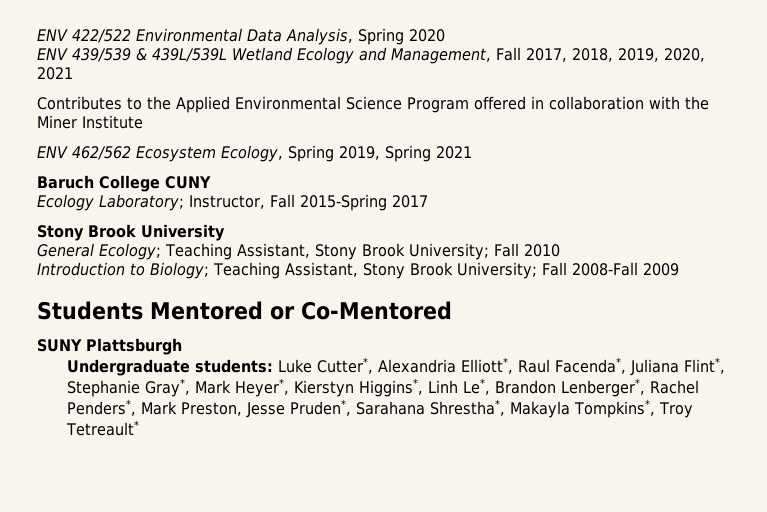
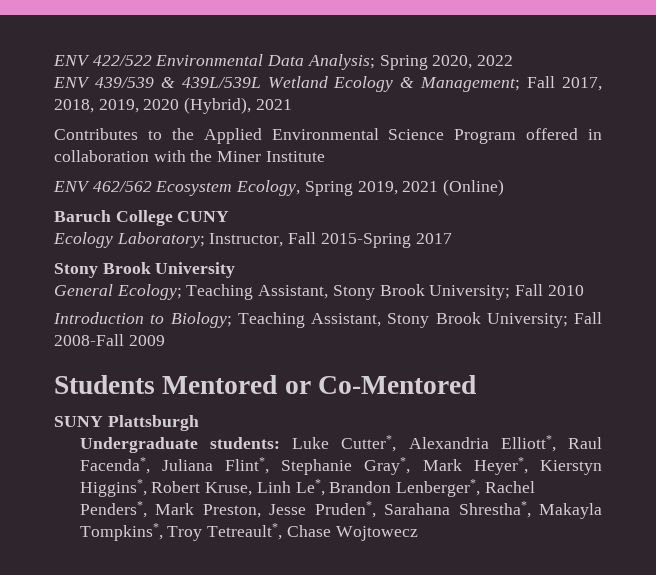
[286,28,445,45] Analysis, Spring 2020 -> [307,54,514,70] Analysis; Spring 2020, 2022
[359,47,491,64] and Management, -> [400,77,521,92] & Management;
[663,48,705,62] 2020, -> [143,97,252,114] 2020 (Hybrid),
[385,145,472,162] Spring 2021 -> [402,179,505,196] 2021 (Online)
(424, 387) none -> [151,481,253,496] Robert Kruse,
[66,420,140,436] Tetreault* -> [207,523,418,541] Tetreault*, Chase Wojtowecz

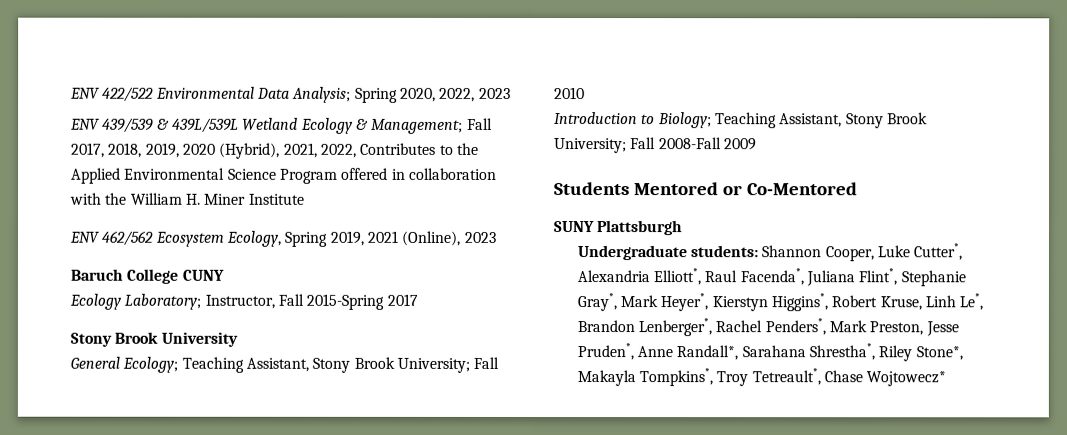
[477,55,514,66] 2022 -> [439,87,511,102] 2022, 2023
[255,99,292,110] 2021 // -> [283,142,357,158] 2021, 2022,
(213, 156) none -> [130,192,201,205] William H.
[443,179,505,196] (Online) -> [401,230,496,246] (Online), 2023
(280, 443) none -> [761,245,874,262] Shannon Cooper,
[384,501,531,518] Sarahana Shrestha*, -> [636,343,963,362] Anne Randall*, Sarahana Shrestha*, Riley Stone*,
[335,526,418,541] Wojtowecz -> [866,371,947,387] Wojtowecz*

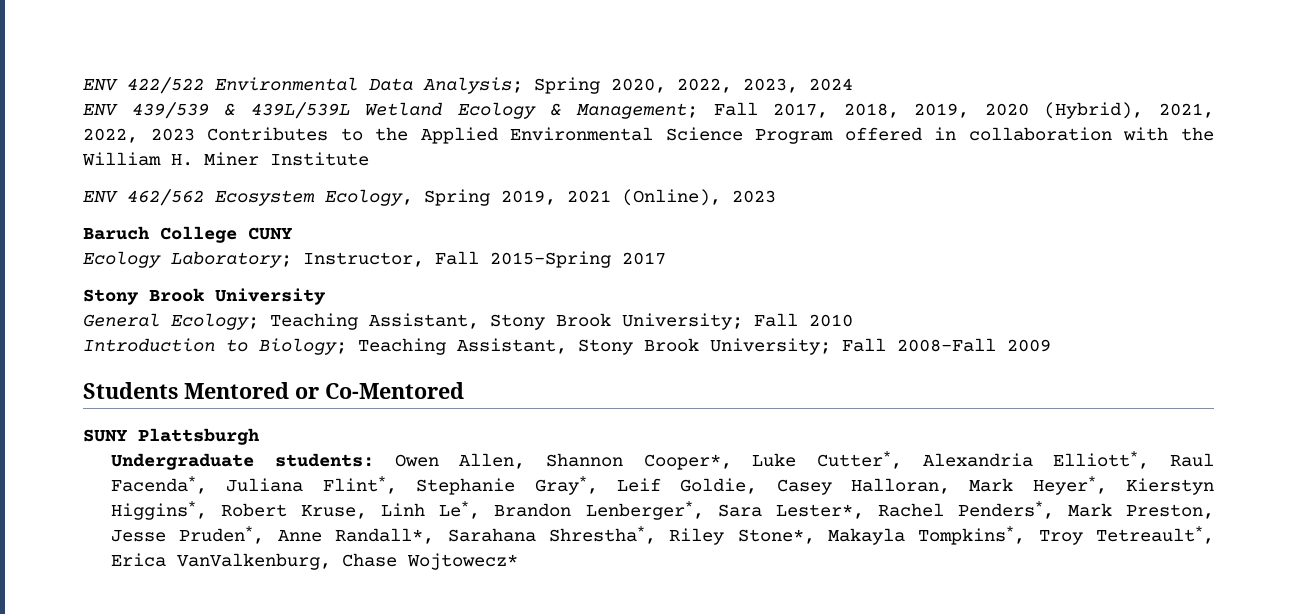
[478,87,511,99] 2023 -> [743,78,853,93] 2023, 2024
(357, 150) none -> [150,128,195,141] 2023
[761,245,874,262] Shannon Cooper, -> [394,453,732,470] Owen Allen, Shannon Cooper*,
(617, 302) none -> [616,478,950,495] Leif Goldie, Casey Halloran,
(712, 327) none -> [717,504,864,519] Sara Lester*,
(821, 377) none -> [111,553,332,570] Erica VanValkenburg,

